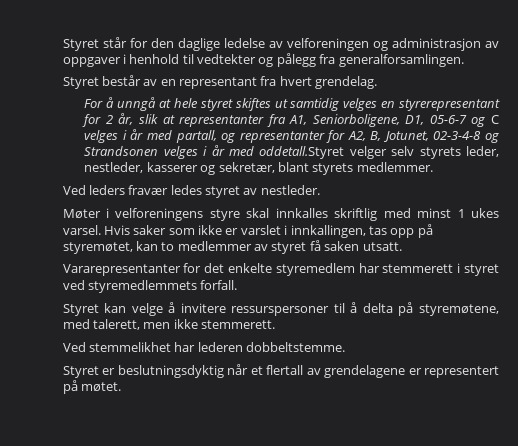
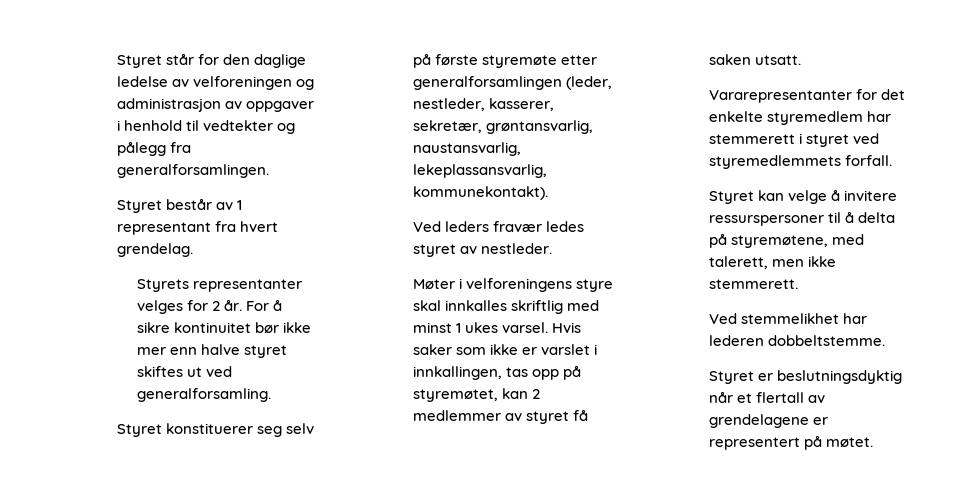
[160,79,176,86] en -> [236,200,242,210] 1
[84,97,501,111] [82,113,499,127] [84,129,499,143] [84,145,499,159] [84,162,433,175] For å unngå at hele styret skiftes ut samtidig velges en styrerepresentant for 2 år, slik at representanter fra A1, Seniorboligene, D1, 05-6-7 og C velges i år med partall, og representanter for A2, B, Jotunet, 02-3-4-8 og Strandsonen velges i år med oddetall.Styret velger selv styrets leder, nestleder, kasserer og sekretær, blant styrets medlemmer. -> [137,279,303,292] [137,299,283,314] [137,322,312,333] [137,344,288,358] [137,366,233,377] [137,388,271,402] [116,423,314,437] [412,53,597,68] [412,76,612,90] [412,98,554,111] [412,120,593,134] [412,142,521,156] [412,164,547,178] [412,186,548,200] Styrets representanter velges for 2 år. For å sikre kontinuitet bør ikke mer enn halve styret skiftes ut ved generalforsamling. // Styret konstituerer seg selv på første styremøte etter generalforsamlingen (leder, nestleder, kasserer, sekretær, grøntansvarlig, naustansvarlig, lekeplassansvarlig, kommunekontakt).
[161,242,175,251] to -> [531,389,540,399] 2

